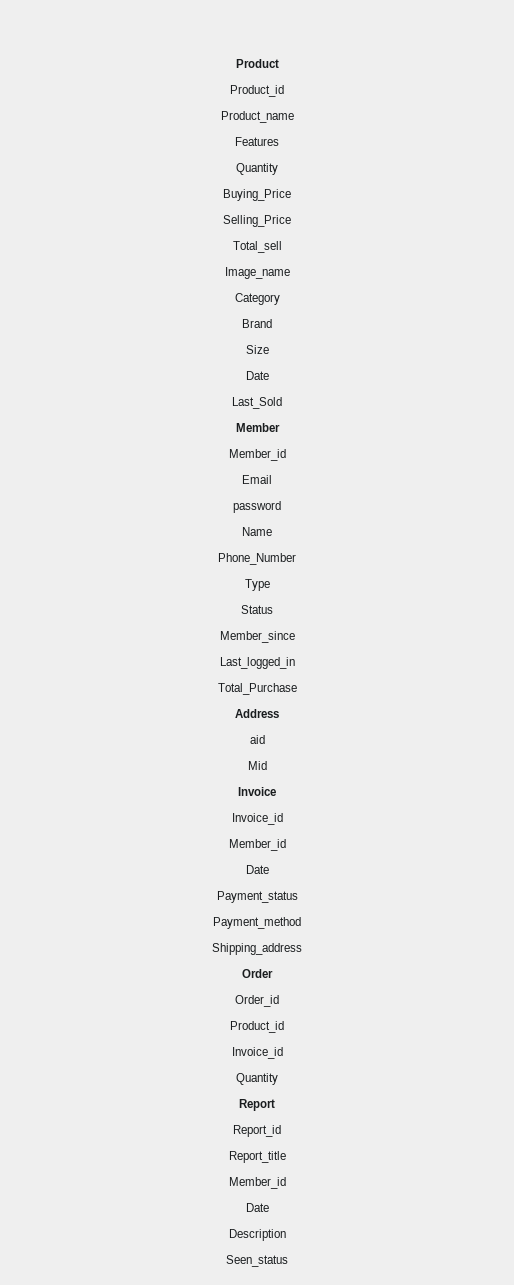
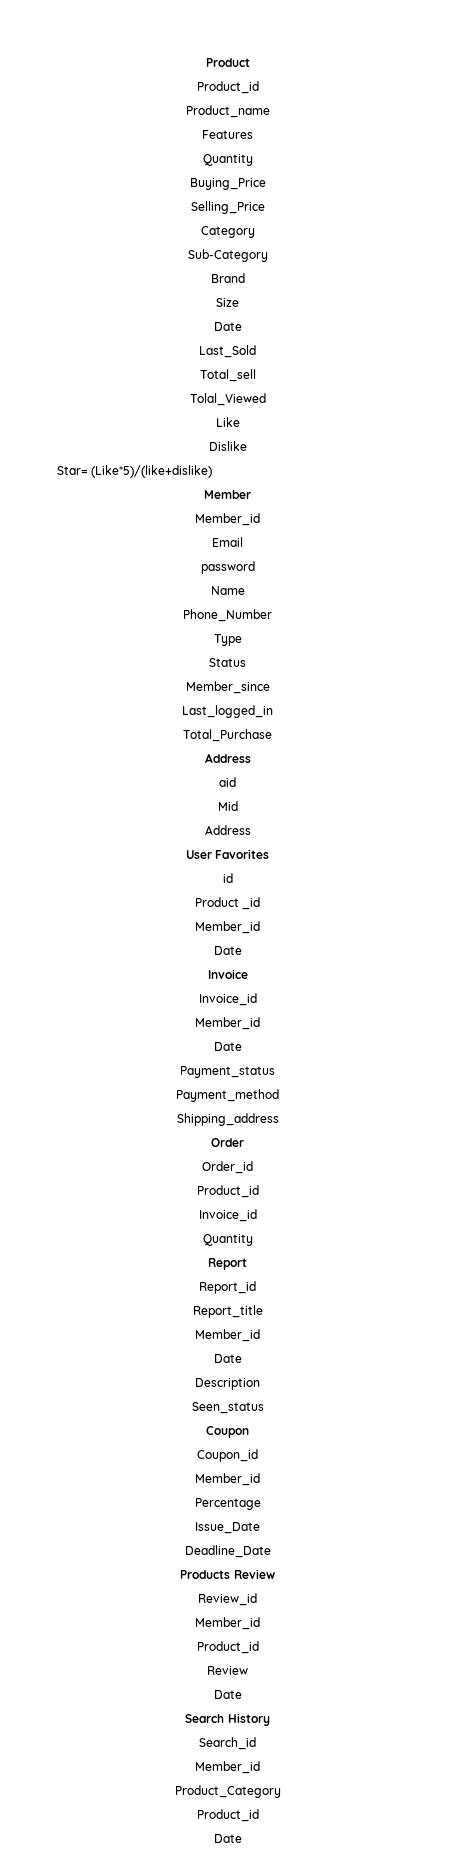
[232,241,282,253] [224,267,290,279] [234,293,280,305] Total_sell // Image_name // Category -> [200,226,255,238] [187,249,268,262] Category // Sub-Category
(282, 403) none -> [199,369,256,382] [189,393,266,406] [215,417,240,427] [208,441,247,451] [57,465,213,478] // Total_sell // Tolal_Viewed // Like // Dislike // Star= (Like*5)/(like+dislike)
(267, 765) none -> [204,825,251,835] [185,849,270,859] [222,873,233,883] [194,897,261,910] [195,921,260,934] [213,946,242,955] // Address // User Favorites // id // Product _id // Member_id // Date
(288, 1261) none -> [206,1426,249,1438] [197,1449,258,1462] [195,1473,260,1486] [194,1498,261,1510] [195,1522,260,1534] [184,1545,271,1558] [180,1569,275,1579] [198,1593,257,1606] [195,1617,260,1630] [196,1641,259,1654] [207,1666,248,1675] [213,1690,242,1699] [185,1713,270,1726] [199,1737,256,1750] [195,1761,260,1774] [174,1785,281,1798] [196,1809,259,1822] [213,1834,242,1843] // Coupon // Coupon_id // Member_id // Percentage // Issue_Date // Deadline_Date // Products Review // Review_id // Member_id // Product_id // Review // Date // Search History // Search_id // Member_id // Product_Category // Product_id // Date

